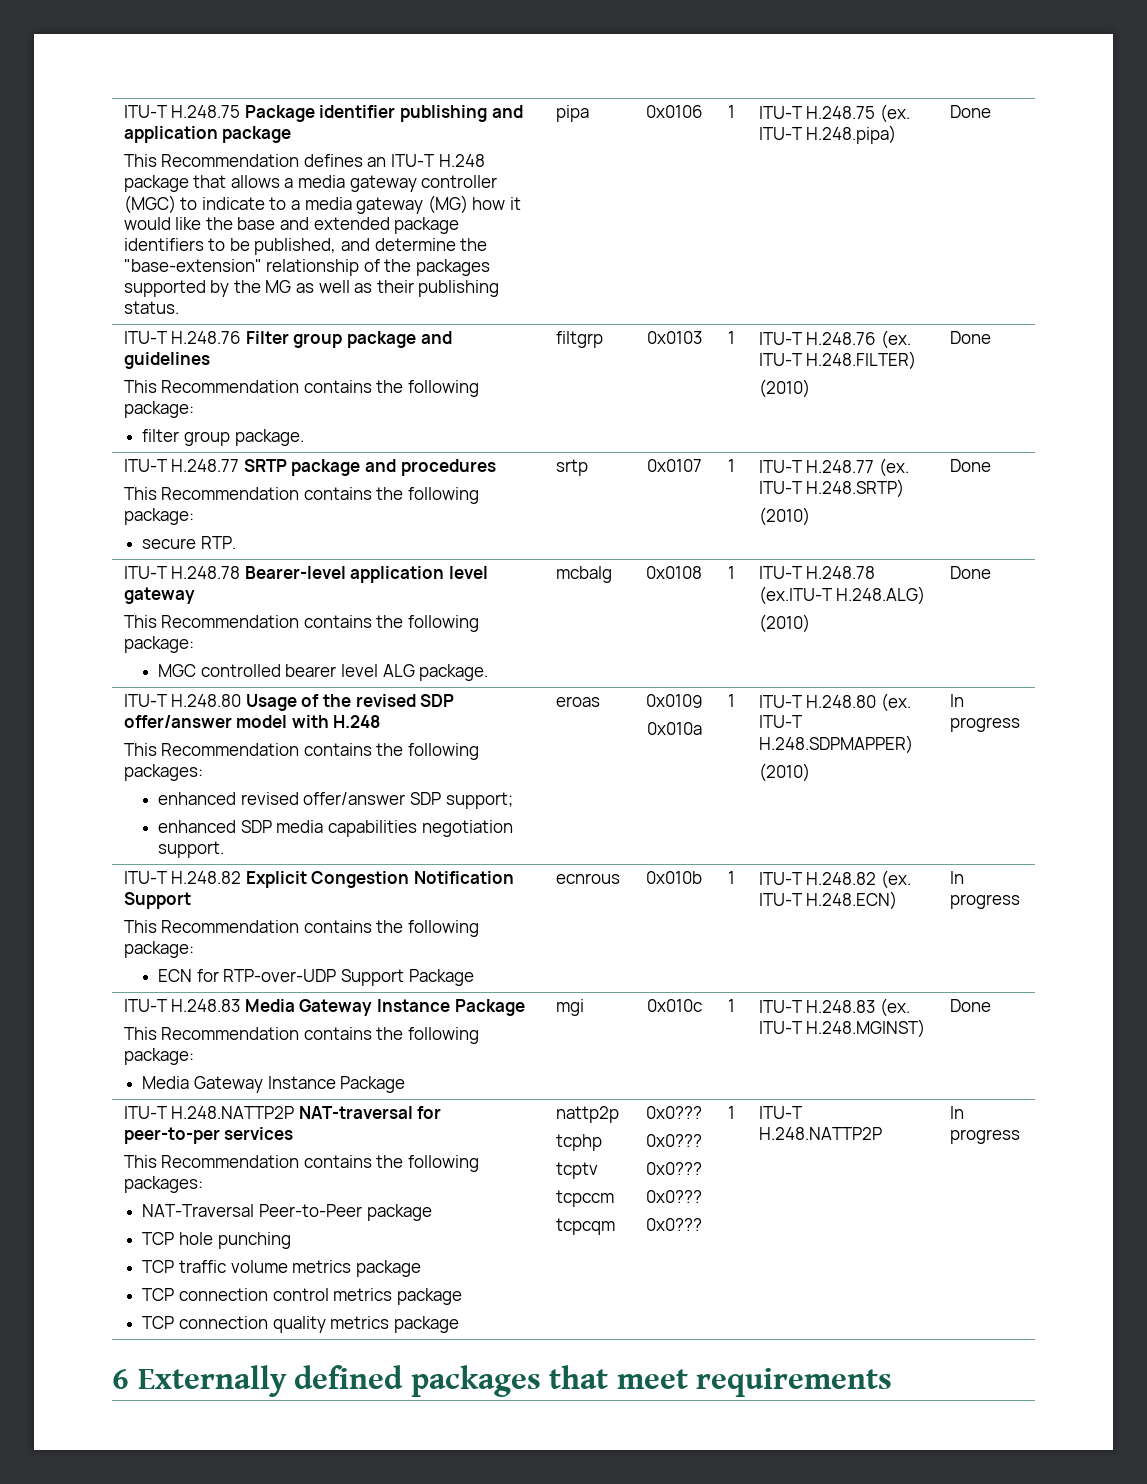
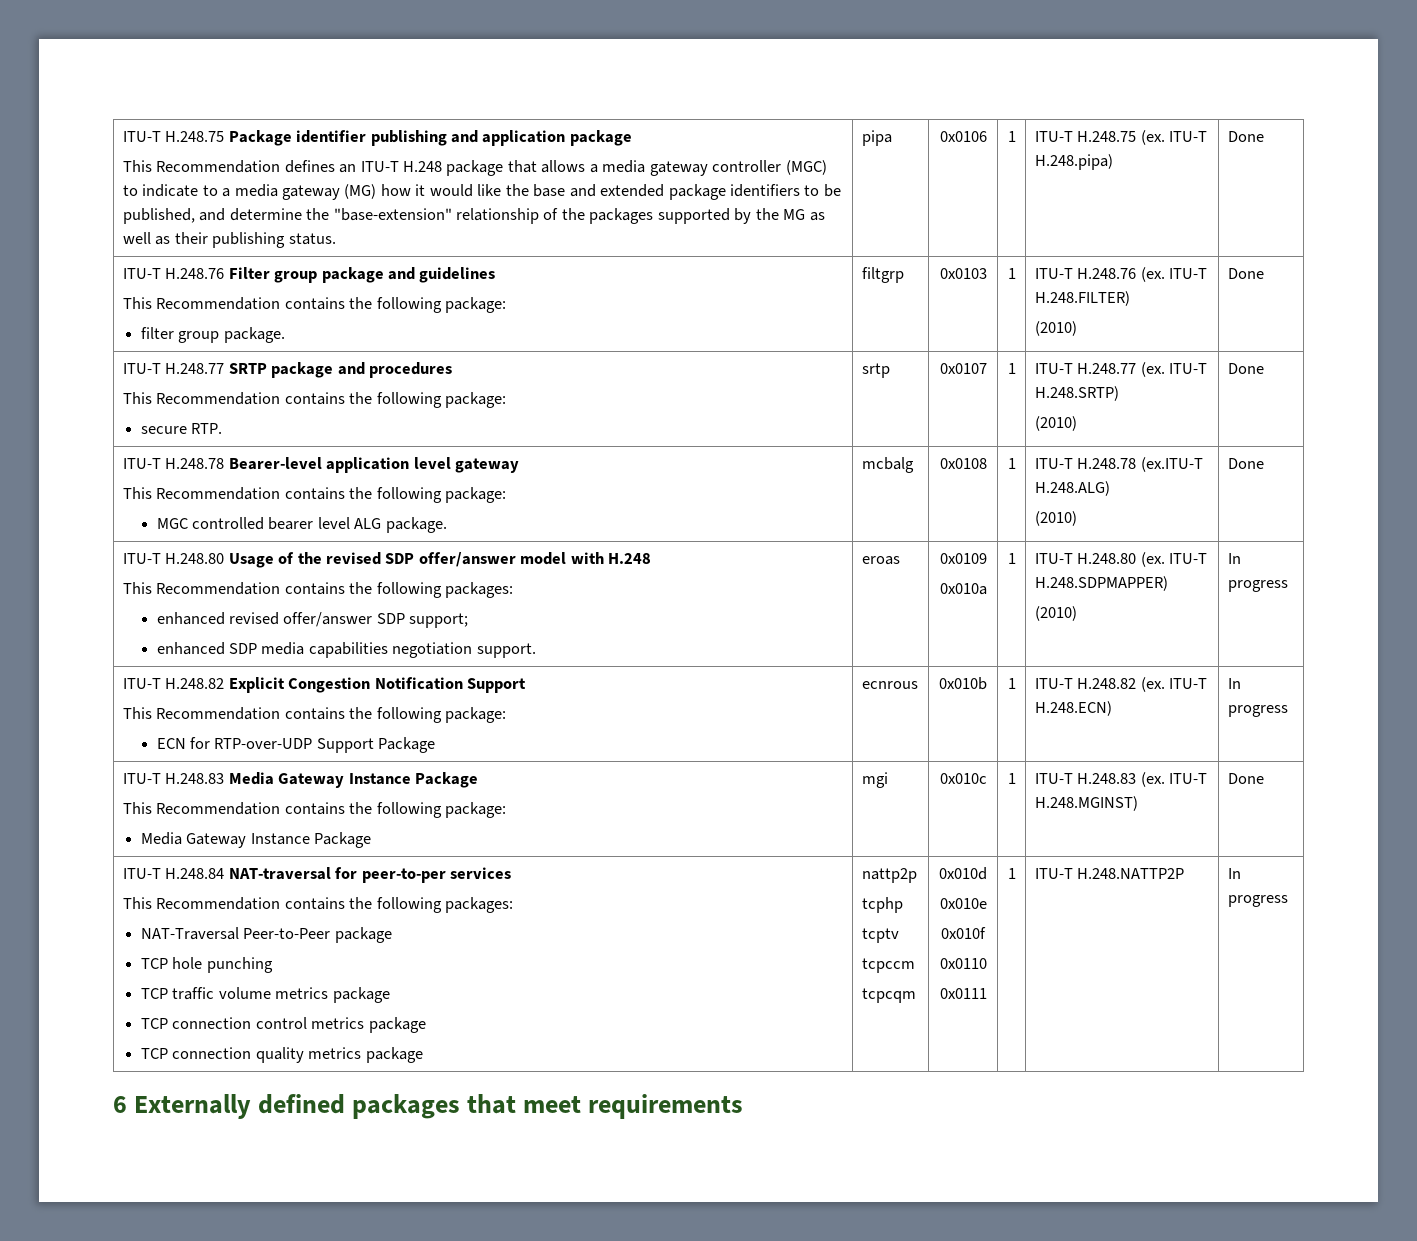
[171,1106,295,1119] H.248.NATTP2P -> [165,868,225,879] H.248.84
[646,1106,702,1119] [646,1134,702,1147] [646,1162,702,1175] [646,1190,702,1203] [646,1218,702,1231] 0x0??? // 0x0??? // 0x0??? // 0x0??? // 0x0??? -> [939,867,987,880] [939,898,987,909] [941,927,986,939] [939,958,987,969] [939,988,987,999] 0x010d // 0x010e // 0x010f // 0x0110 // 0x0111

